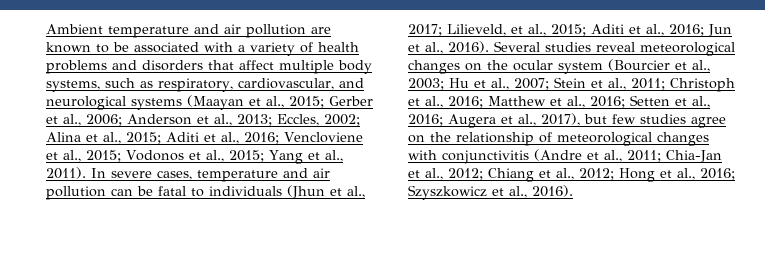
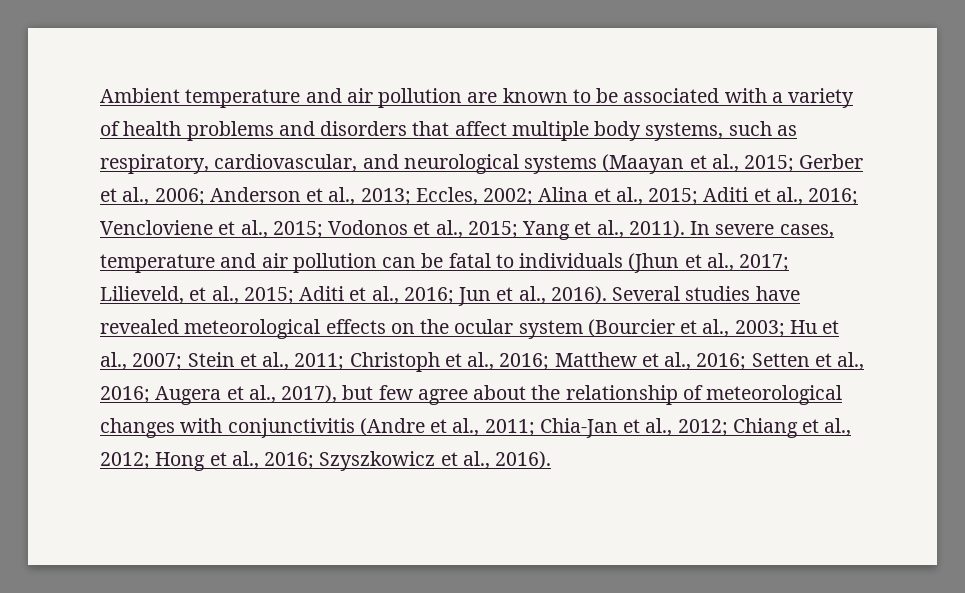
[596,42,735,56] [408,60,460,74] reveal meteorological changes -> [755,286,800,301] [100,319,386,339] have revealed meteorological effects
[640,114,726,128] [408,135,425,143] studies agree on -> [417,385,527,405] agree about

